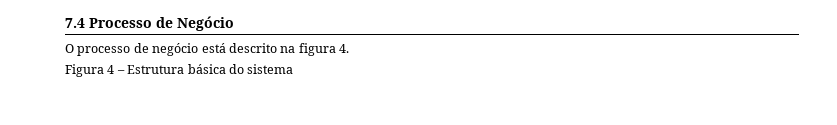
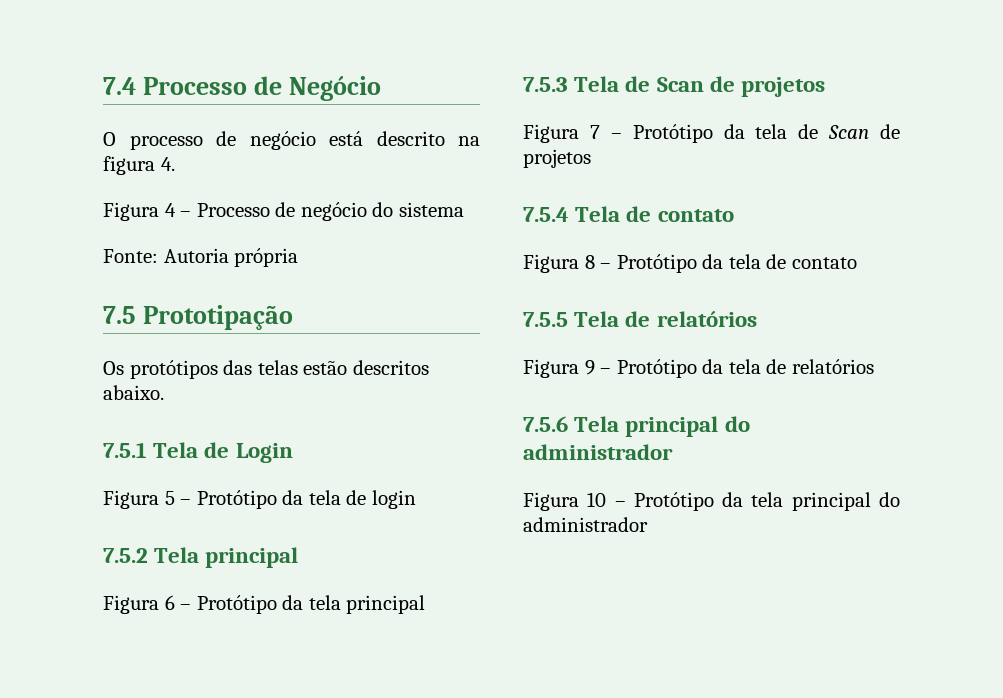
[127,64,226,74] Estrutura básica -> [196,202,367,221] Processo de negócio
(294, 69) none -> [103,248,299,267] [103,305,293,330] [103,360,429,379] [103,385,164,400] [103,442,293,463] [103,490,416,509] [103,547,299,568] [103,595,426,614] [523,76,826,97] [523,124,900,143] [523,149,591,168] [523,206,734,222] [523,254,857,273] [523,311,757,327] [523,359,874,378] [523,416,750,437] [523,444,673,460] [523,492,900,511] [523,517,648,532] // Fonte: Autoria própria // 7.5 Prototipação // Os protótipos das telas estão descritos abaixo. // 7.5.1 Tela de Login // Figura 5 – Protótipo da tela de login // 7.5.2 Tela principal // Figura 6 – Protótipo da tela principal // 7.5.3 Tela de Scan de projetos // Figura 7 – Protótipo da tela de Scan de projetos // 7.5.4 Tela de contato // Figura 8 – Protótipo da tela de contato // 7.5.5 Tela de relatórios // Figura 9 – Protótipo da tela de relatórios // 7.5.6 Tela principal do administrador // Figura 10 – Protótipo da tela principal do administrador

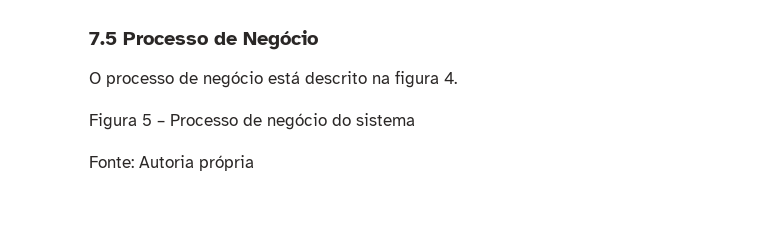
[103,77,136,95] 7.4 -> [89,32,117,45] 7.5
[164,203,176,217] 4 -> [142,114,152,126] 5
[103,305,293,330] [103,360,429,379] [103,385,164,400] [103,442,293,463] [103,490,416,509] [103,547,299,568] [103,595,426,614] [523,76,826,97] [523,124,900,143] [523,149,591,168] [523,206,734,222] [523,254,857,273] [523,311,757,327] [523,359,874,378] [523,416,750,437] [523,444,673,460] [523,492,900,511] [523,517,648,532] // 7.5 Prototipação // Os protótipos das telas estão descritos abaixo. // 7.5.1 Tela de Login // Figura 5 – Protótipo da tela de login // 7.5.2 Tela principal // Figura 6 – Protótipo da tela principal // 7.5.3 Tela de Scan de projetos // Figura 7 – Protótipo da tela de Scan de projetos // 7.5.4 Tela de contato // Figura 8 – Protótipo da tela de contato // 7.5.5 Tela de relatórios // Figura 9 – Protótipo da tela de relatórios // 7.5.6 Tela principal do administrador // Figura 10 – Protótipo da tela principal do administrador -> (254, 163) none

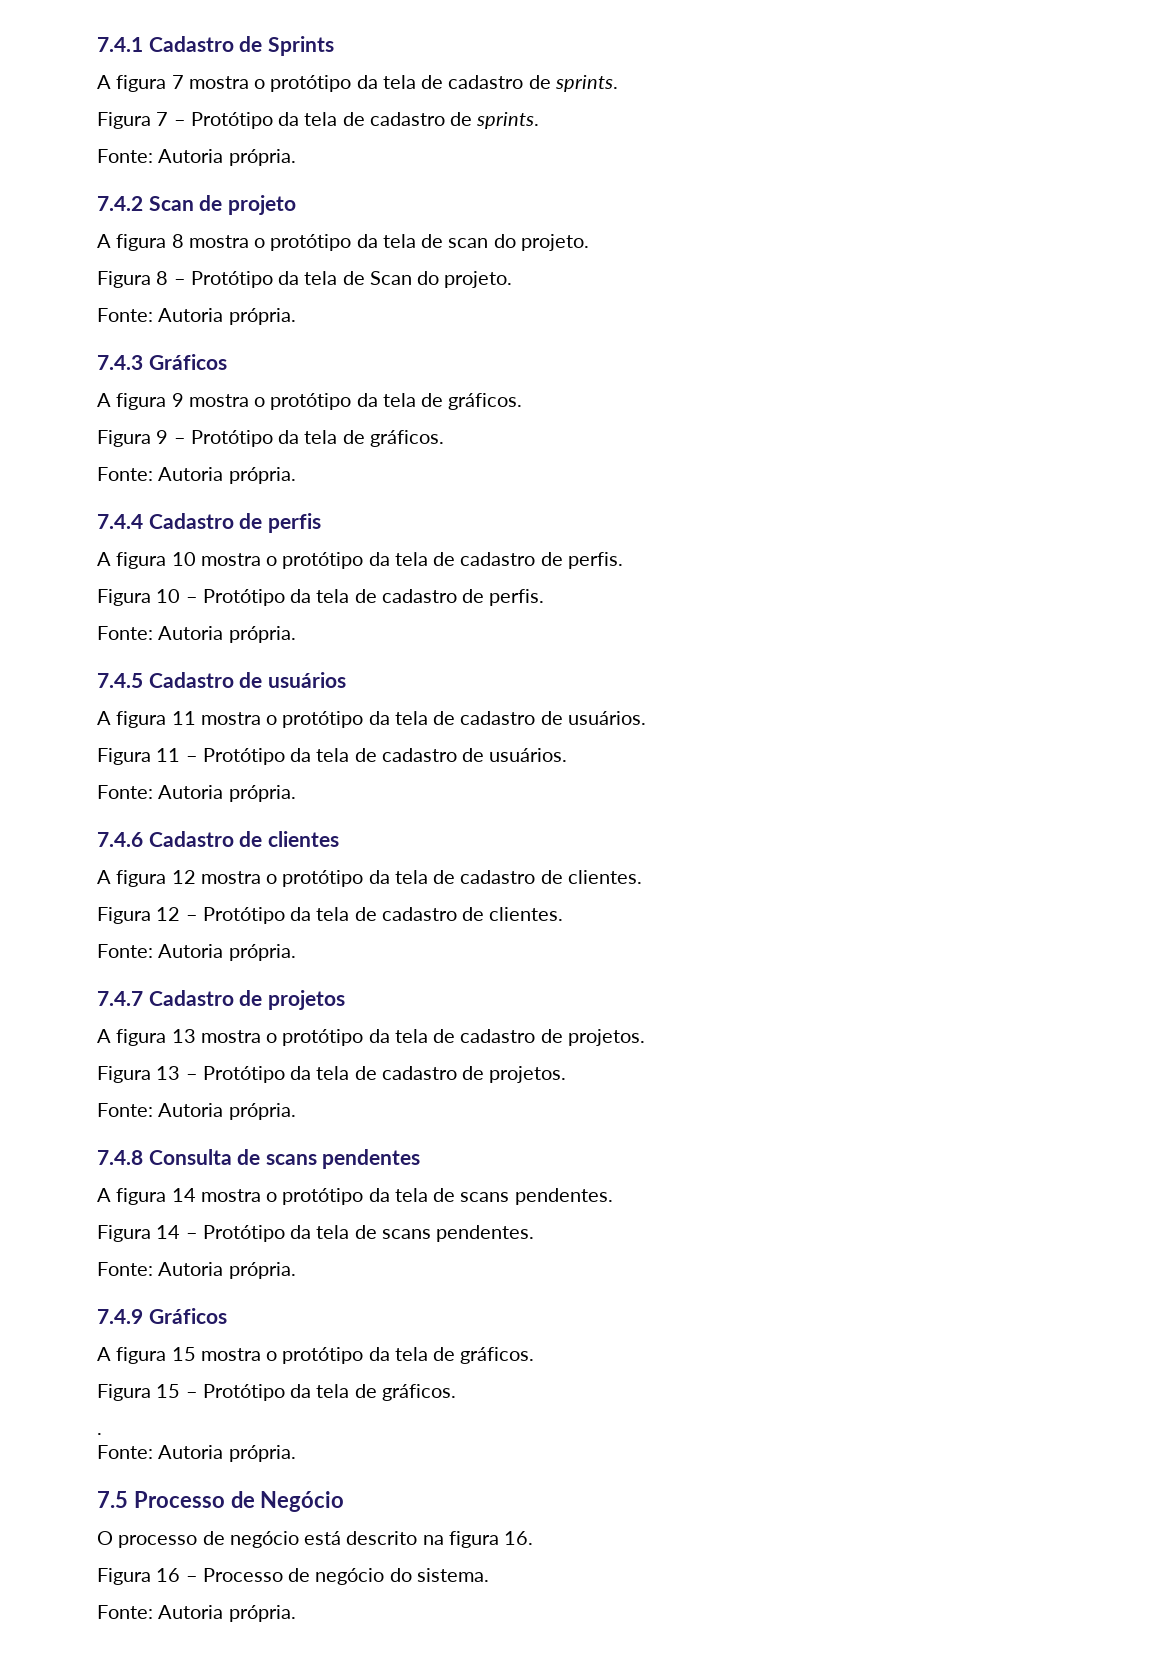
(89, 38) none -> [97,36,334,56] [97,75,618,92] [97,112,540,129] [97,149,296,166] [97,195,296,215] [97,234,589,251] [97,271,513,288] [97,308,296,325] [97,354,227,370] [97,393,523,410] [97,430,444,447] [97,467,296,484] [97,513,321,533] [97,552,623,569] [97,589,545,606] [97,626,296,643] [97,672,346,688] [97,711,646,728] [97,748,568,765] [97,785,296,802] [97,831,339,847] [97,870,642,887] [97,907,564,924] [97,944,296,961] [97,990,345,1010] [97,1029,645,1046] [97,1066,567,1083] [97,1103,296,1120] [97,1149,421,1169] [97,1188,613,1205] [97,1225,535,1242] [97,1262,296,1279] [97,1308,227,1324] [97,1347,535,1364] [97,1384,456,1401] [97,1433,102,1435] [97,1445,296,1462] 7.4.1 Cadastro de Sprints // A figura 7 mostra o protótipo da tela de cadastro de sprints. // Figura 7 – Protótipo da tela de cadastro de sprints. // Fonte: Autoria própria. // 7.4.2 Scan de projeto // A figura 8 mostra o protótipo da tela de scan do projeto. // Figura 8 – Protótipo da tela de Scan do projeto. // Fonte: Autoria própria. // 7.4.3 Gráficos // A figura 9 mostra o protótipo da tela de gráficos. // Figura 9 – Protótipo da tela de gráficos. // Fonte: Autoria própria. // 7.4.4 Cadastro de perfis // A figura 10 mostra o protótipo da tela de cadastro de perfis. // Figura 10 – Protótipo da tela de cadastro de perfis. // Fonte: Autoria própria. // 7.4.5 Cadastro de usuários // A figura 11 mostra o protótipo da tela de cadastro de usuários. // Figura 11 – Protótipo da tela de cadastro de usuários. // Fonte: Autoria própria. // 7.4.6 Cadastro de clientes // A figura 12 mostra o protótipo da tela de cadastro de clientes. // Figura 12 – Protótipo da tela de cadastro de clientes. // Fonte: Autoria própria. // 7.4.7 Cadastro de projetos // A figura 13 mostra o protótipo da tela de cadastro de projetos. // Figura 13 – Protótipo da tela de cadastro de projetos. // Fonte: Autoria própria. // 7.4.8 Consulta de scans pendentes // A figura 14 mostra o protótipo da tela de scans pendentes. // Figura 14 – Protótipo da tela de scans pendentes. // Fonte: Autoria própria. // 7.4.9 Gráficos // A figura 15 mostra o protótipo da tela de gráficos. // Figura 15 – Protótipo da tela de gráficos. // . // Fonte: Autoria própria. //
[444,72,457,84] [89,113,152,130] 4. // Figura 5 -> [504,1531,534,1545] [97,1568,181,1585] 16. // Figura 16
[356,113,415,126] [89,155,254,171] sistema // Fonte: Autoria própria -> [416,1568,489,1582] [97,1605,296,1622] sistema. // Fonte: Autoria própria.

